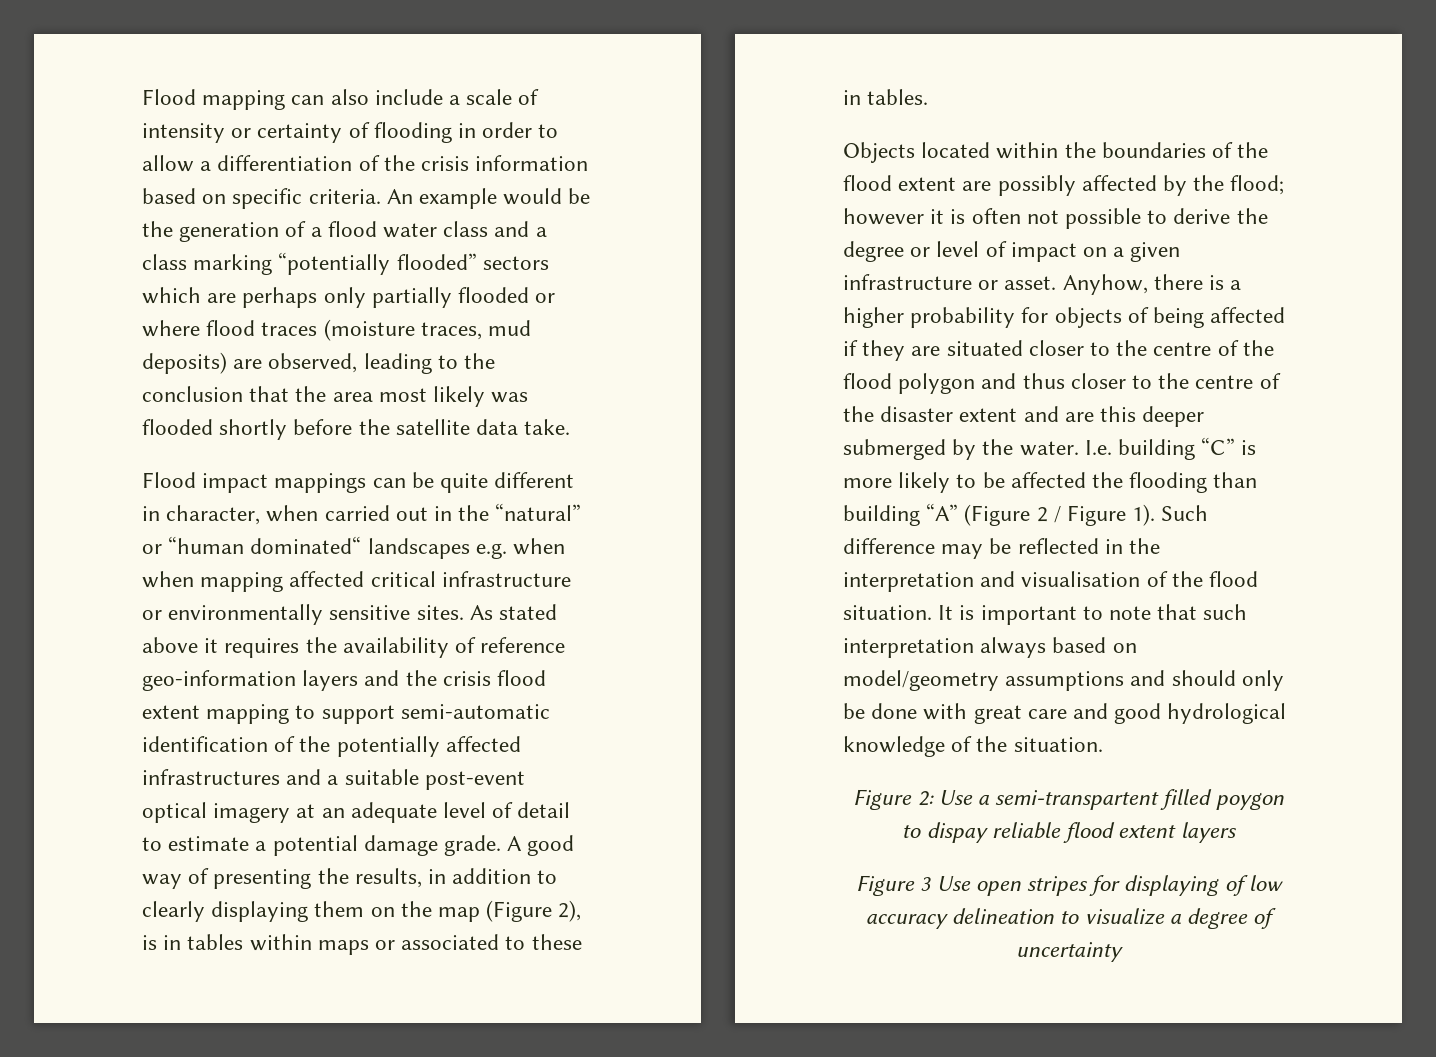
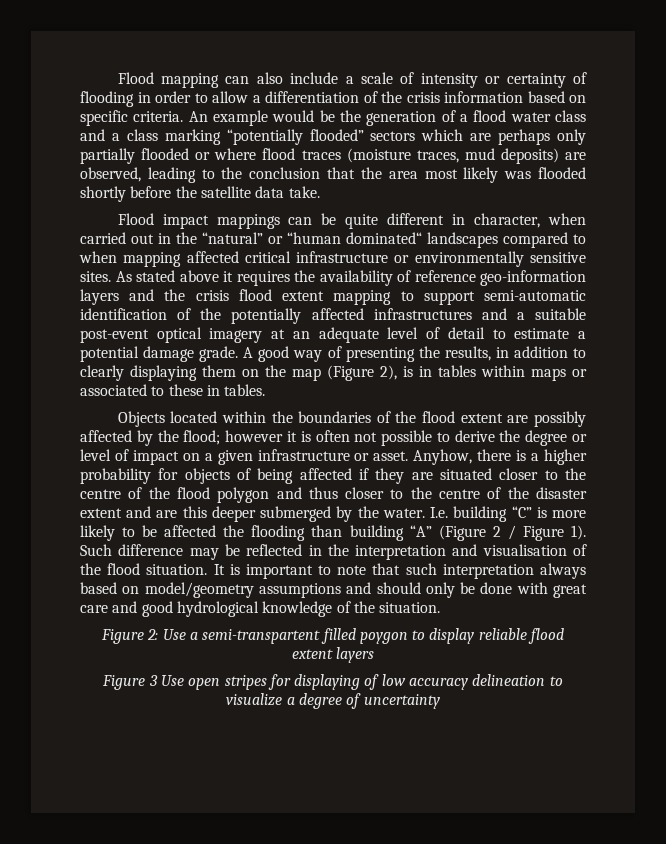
[475,538,566,559] e.g. when -> [503,232,586,248] compared to
[926,822,988,843] dispay -> [429,628,475,644] display

